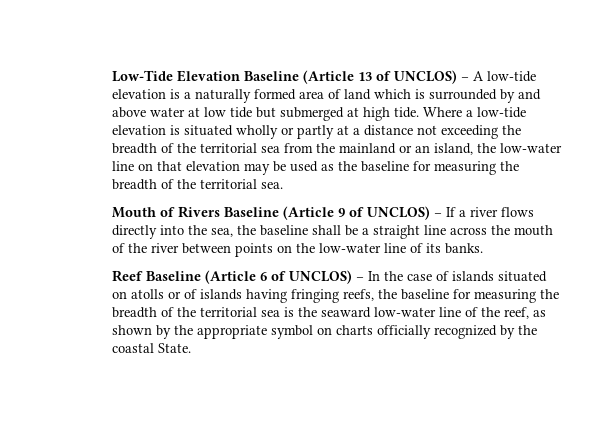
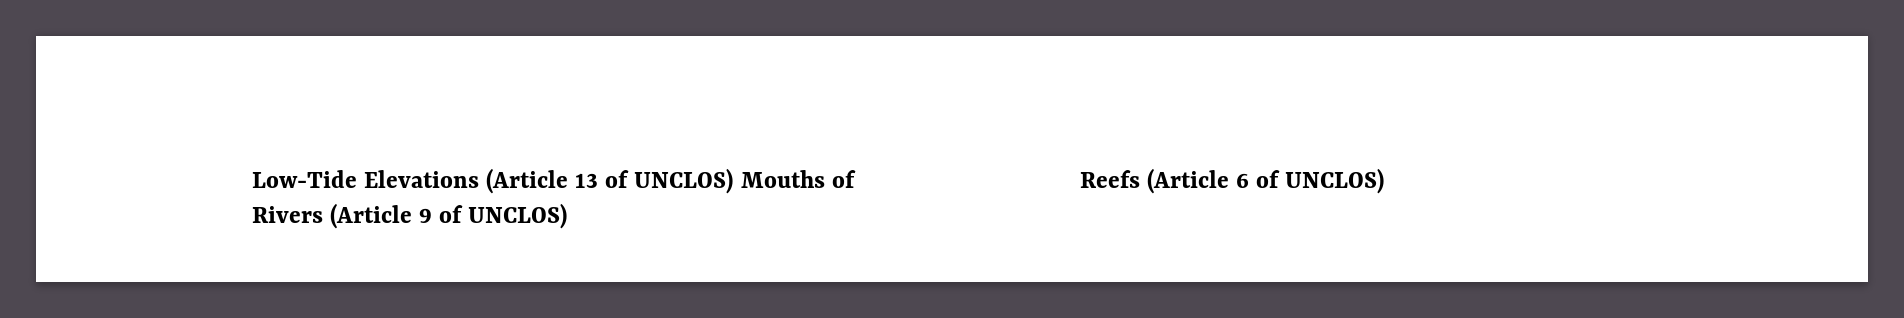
[177,70,300,82] Elevation Baseline -> [363,170,479,188] Elevations
[461,71,537,82] [112,89,542,103] [112,107,527,121] [112,125,522,139] [112,143,563,155] [112,161,520,175] [112,179,284,190] [112,207,157,218] – A low-tide elevation is a naturally formed area of land which is surrounded by and above water at low tide but submerged at high tide. Where a low-tide elevation is situated wholly or partly at a distance not exceeding the breadth of the territorial sea from the mainland or an island, the low-water line on that elevation may be used as the baseline for measuring the breadth of the territorial sea. // Mouth -> [740,170,825,188] Mouths
[224,207,280,217] Baseline -> (323, 214) none
[434,207,535,217] [112,225,554,239] [112,243,484,257] [112,270,548,284] [112,289,560,303] [112,307,547,319] [112,325,538,339] [112,343,192,353] – If a river flows directly into the sea, the baseline shall be a straight line across the mouth of the river between points on the low-water line of its banks. // Reef Baseline (Article 6 of UNCLOS) – In the case of islands situated on atolls or of islands having fringing reefs, the baseline for measuring the breadth of the territorial sea is the seaward low-water line of the reef, as shown by the appropriate symbol on charts officially recognized by the coastal State. -> [1079,168,1385,194] // Reefs (Article 6 of UNCLOS)

